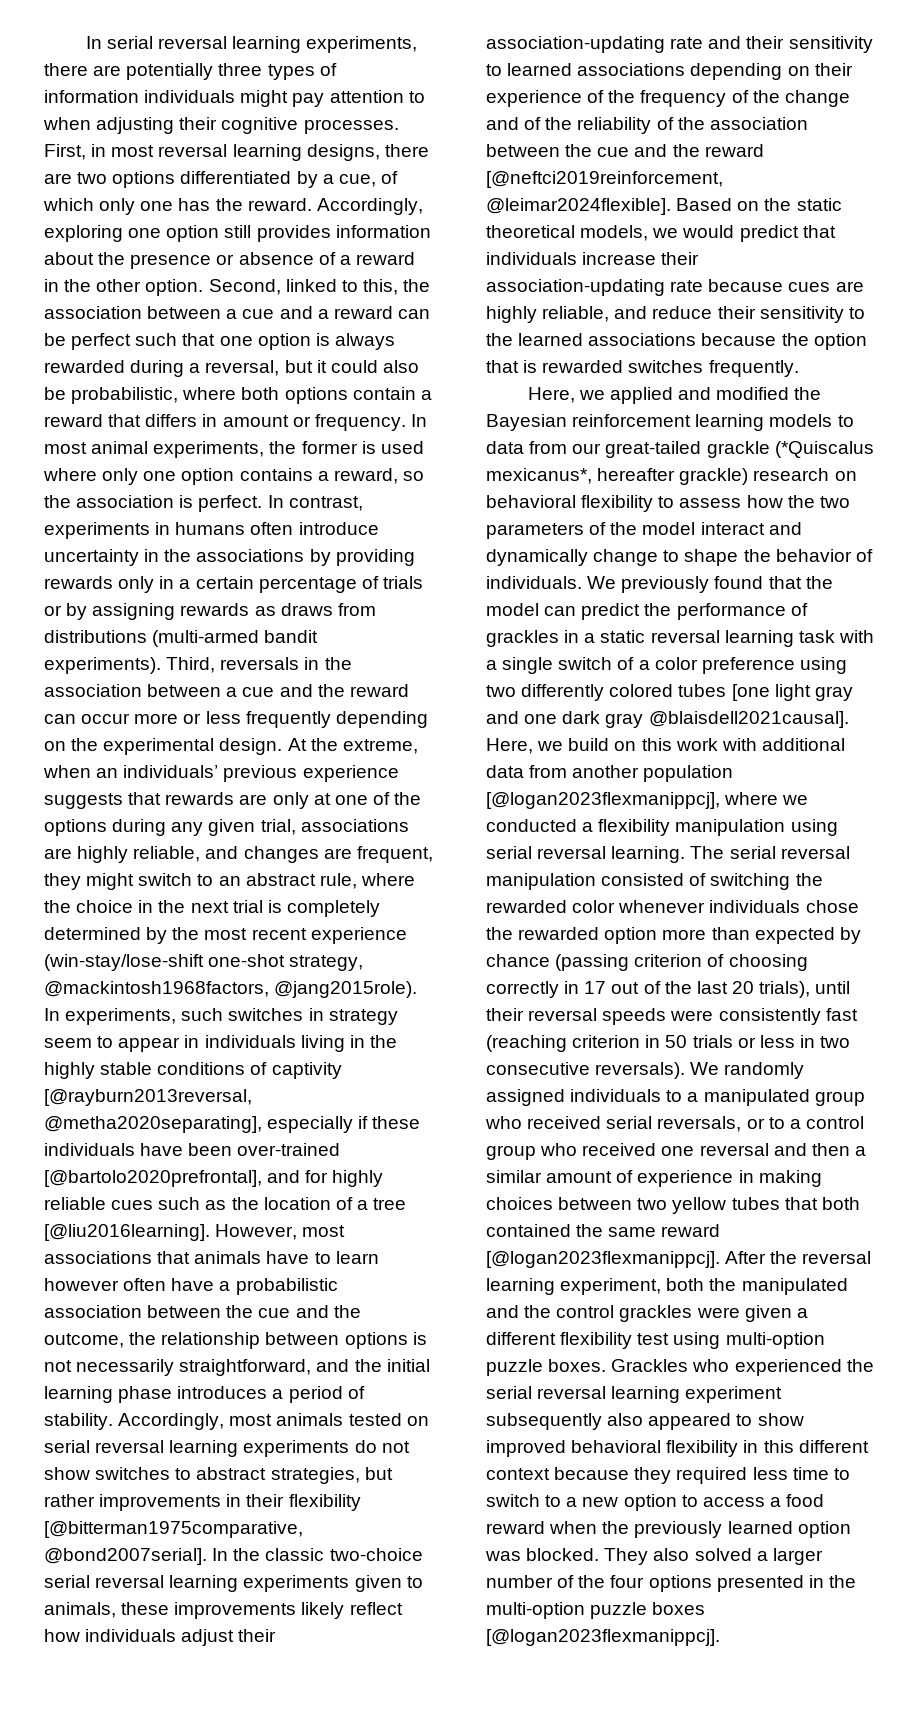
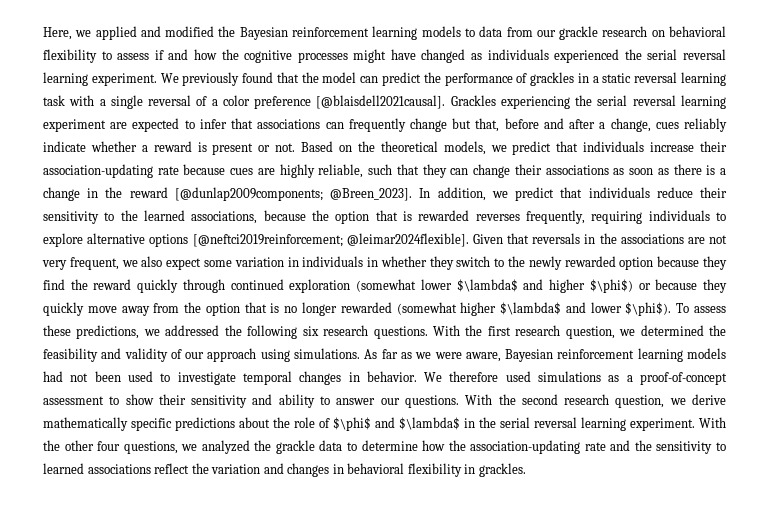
[85,36,418,53] [44,63,337,80] [44,90,425,107] [43,117,399,134] [44,144,429,161] [44,171,398,188] [43,198,423,215] [44,225,431,242] [44,252,415,269] [44,279,431,296] [44,306,430,319] [44,333,395,350] [44,360,419,377] [44,387,432,404] [44,414,427,431] [44,441,424,458] [43,468,424,485] [44,495,363,512] [44,522,379,539] [44,549,415,566] [44,576,423,593] [44,603,376,620] [44,630,319,647] [44,657,352,674] [44,684,409,697] [44,711,428,728] [44,738,418,755] [43,765,399,782] [44,792,422,809] [44,819,409,836] [44,846,433,863] [44,873,415,890] [44,900,380,917] [44,927,407,944] [44,954,364,971] [44,981,418,998] [44,1008,398,1025] [44,1035,397,1052] [44,1062,342,1079] [44,1089,252,1106] [44,1116,421,1133] [44,1143,341,1156] [44,1170,384,1187] [44,1197,407,1210] [44,1224,346,1241] [44,1251,379,1264] [44,1278,338,1295] [44,1305,361,1318] [44,1332,427,1349] [44,1359,430,1376] [44,1386,365,1403] [44,1413,429,1430] [44,1440,410,1457] [44,1467,393,1484] [44,1494,361,1511] [44,1521,303,1538] [44,1548,423,1565] [44,1575,423,1592] [44,1602,403,1619] [44,1629,277,1646] [486,36,873,53] [486,63,853,80] [486,90,850,107] [486,117,808,134] [486,144,764,157] [486,171,723,188] [486,198,842,215] [486,225,836,242] [486,252,700,265] [486,279,864,296] [486,306,865,323] [486,333,867,350] [486,360,799,377] In serial reversal learning experiments, there are potentially three types of information individuals might pay attention to when adjusting their cognitive processes. First, in most reversal learning designs, there are two options differentiated by a cue, of which only one has the reward. Accordingly, exploring one option still provides information about the presence or absence of a reward in the other option. Second, linked to this, the association between a cue and a reward can be perfect such that one option is always rewarded during a reversal, but it could also be probabilistic, where both options contain a reward that differs in amount or frequency. In most animal experiments, the former is used where only one option contains a reward, so the association is perfect. In contrast, experiments in humans often introduce uncertainty in the associations by providing rewards only in a certain percentage of trials or by assigning rewards as draws from distributions (multi-armed bandit experiments). Third, reversals in the association between a cue and the reward can occur more or less frequently depending on the experimental design. At the extreme, when an individuals’ previous experience suggests that rewards are only at one of the options during any given trial, associations are highly reliable, and changes are frequent, they might switch to an abstract rule, where the choice in the next trial is completely determined by the most recent experience (win-stay/lose-shift one-shot strategy, @mackintosh1968factors, @jang2015role). In experiments, such switches in strategy seem to appear in individuals living in the highly stable conditions of captivity [@rayburn2013reversal, @metha2020separating], especially if these individuals have been over-trained [@bartolo2020prefrontal], and for highly reliable cues such as the location of a tree [@liu2016learning]. However, most associations that animals have to learn however often have a probabilistic association between the cue and the outcome, the relationship between options is not necessarily straightforward, and the initial learning phase introduces a period of stability. Accordingly, most animals tested on serial reversal learning experiments do not show switches to abstract strategies, but rather improvements in their flexibility [@bitterman1975comparative, @bond2007serial]. In the classic two-choice serial reversal learning experiments given to animals, these improvements likely reflect how individuals adjust their association-updating rate and their sensitivity to learned associations depending on their experience of the frequency of the change and of the reliability of the association between the cue and the reward [@neftci2019reinforcement, @leimar2024flexible]. Based on the static theoretical models, we would predict that individuals increase their association-updating rate because cues are highly reliable, and reduce their sensitivity to the learned associations because the option that is rewarded switches frequently. // -> (43, 33) none
[605,441,874,458] [486,468,749,485] great-tailed grackle (*Quiscalus mexicanus*, hereafter grackle) -> [559,26,599,40] grackle
[746,495,850,508] [486,522,802,539] [486,549,873,566] [486,576,582,589] how the two parameters of the model interact and dynamically change to shape the behavior of individuals. -> [154,49,726,63] [43,72,157,86] if and how the cognitive processes might have changed as individuals experienced the serial reversal learning experiment.
[558,657,613,670] switch -> [148,95,192,106] reversal
[799,657,847,674] [486,684,853,701] [486,711,849,728] [486,738,845,754] [486,765,734,782] [486,792,809,809] [486,819,838,836] [486,846,850,863] [486,873,823,890] [486,900,859,913] [486,927,861,944] [486,954,808,971] [486,981,851,998] [486,1008,858,1025] [486,1035,851,1052] [486,1062,805,1079] [486,1089,865,1106] [485,1116,864,1132] [486,1143,866,1160] [486,1170,822,1187] [486,1197,860,1214] [486,1224,721,1237] [486,1251,872,1268] [486,1278,848,1295] [486,1305,808,1322] [486,1332,825,1349] [486,1359,842,1376] using two differently colored tubes [one light gray and one dark gray @blaisdell2021causal]. Here, we build on this work with additional data from another population [@logan2023flexmanippcj], where we conducted a flexibility manipulation using serial reversal learning. The serial reversal manipulation consisted of switching the rewarded color whenever individuals chose the rewarded option more than expected by chance (passing criterion of choosing correctly in 17 out of the last 20 trials), until their reversal speeds were consistently fast (reaching criterion in 50 trials or less in two consecutive reversals). We randomly assigned individuals to a manipulated group who received serial reversals, or to a control group who received one reversal and then a similar amount of experience in making choices between two yellow tubes that both contained the same reward [@logan2023flexmanippcj]. After the reversal learning experiment, both the manipulated and the control grackles were given a different flexibility test using multi-option puzzle boxes. Grackles who experienced -> [316,95,570,109] [@blaisdell2021causal]. Grackles experiencing
[486,1413,804,1430] [486,1440,869,1457] [486,1467,850,1484] [486,1494,825,1511] [486,1521,851,1538] [485,1548,823,1565] [486,1575,856,1592] [486,1602,706,1619] [486,1629,720,1646] subsequently also appeared to show improved behavioral flexibility in this different context because they required less time to switch to a new option to access a food reward when the previously learned option was blocked. They also solved a larger number of the four options presented in the multi-option puzzle boxes [@logan2023flexmanippcj]. -> [110,118,727,132] [43,141,728,155] [43,164,726,178] [43,187,728,201] [43,210,727,224] [43,233,727,247] [42,256,727,270] [43,279,728,293] [43,302,727,316] [43,325,726,339] [43,348,727,362] [43,371,727,385] [43,394,726,408] [43,417,726,431] [43,440,726,454] [43,463,526,477] are expected to infer that associations can frequently change but that, before and after a change, cues reliably indicate whether a reward is present or not. Based on the theoretical models, we predict that individuals increase their association-updating rate because cues are highly reliable, such that they can change their associations as soon as there is a change in the reward [@dunlap2009components; @Breen_2023]. In addition, we predict that individuals reduce their sensitivity to the learned associations, because the option that is rewarded reverses frequently, requiring individuals to explore alternative options [@neftci2019reinforcement; @leimar2024flexible]. Given that reversals in the associations are not very frequent, we also expect some variation in individuals in whether they switch to the newly rewarded option because they find the reward quickly through continued exploration (somewhat lower $\lambda$ and higher $\phi$) or because they quickly move away from the option that is no longer rewarded (somewhat higher $\lambda$ and lower $\phi$). To assess these predictions, we addressed the following six research questions. With the first research question, we determined the feasibility and validity of our approach using simulations. As far as we were aware, Bayesian reinforcement learning models had not been used to investigate temporal changes in behavior. We therefore used simulations as a proof-of-concept assessment to show their sensitivity and ability to answer our questions. With the second research question, we derive mathematically specific predictions about the role of $\phi$ and $\lambda$ in the serial reversal learning experiment. With the other four questions, we analyzed the grackle data to determine how the association-updating rate and the sensitivity to learned associations reflect the variation and changes in behavioral flexibility in grackles.

